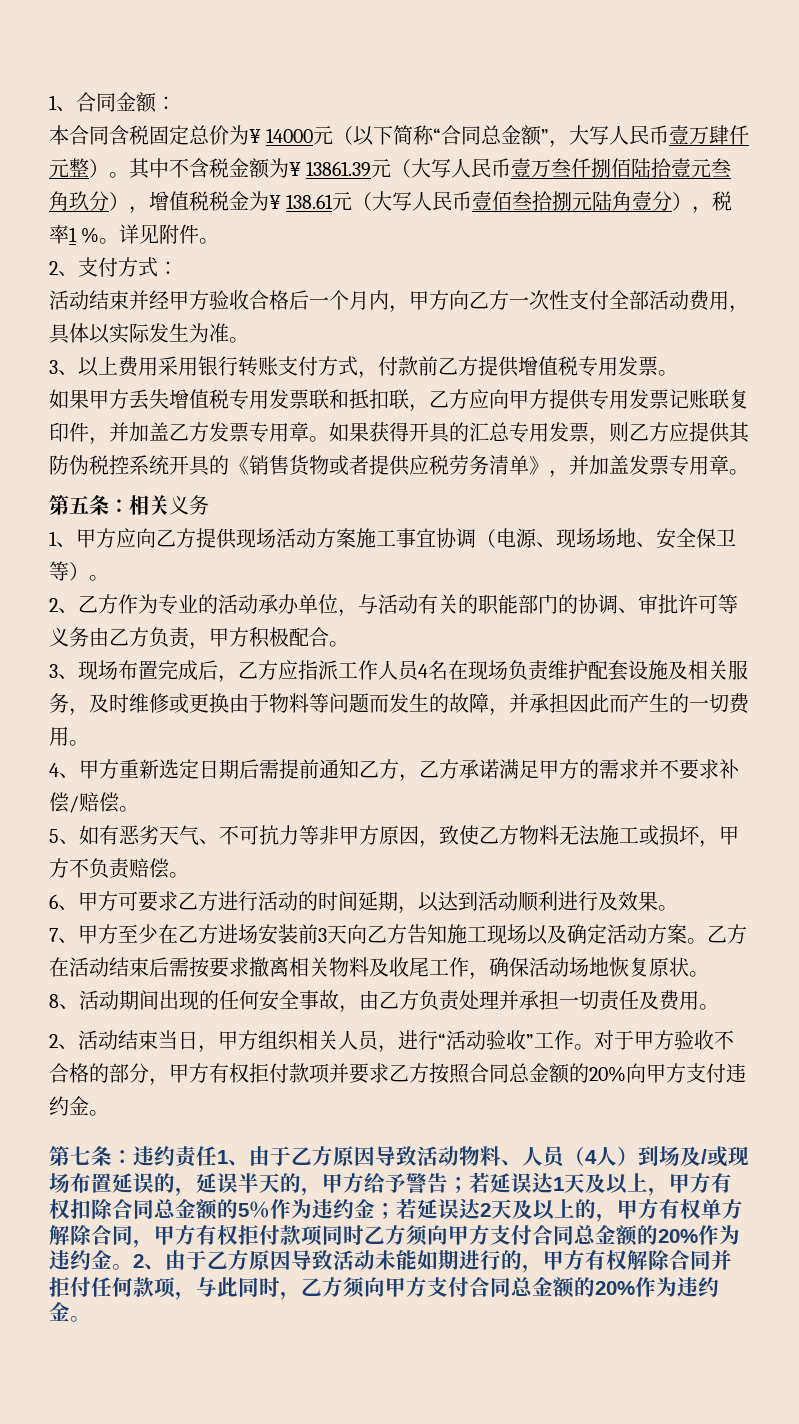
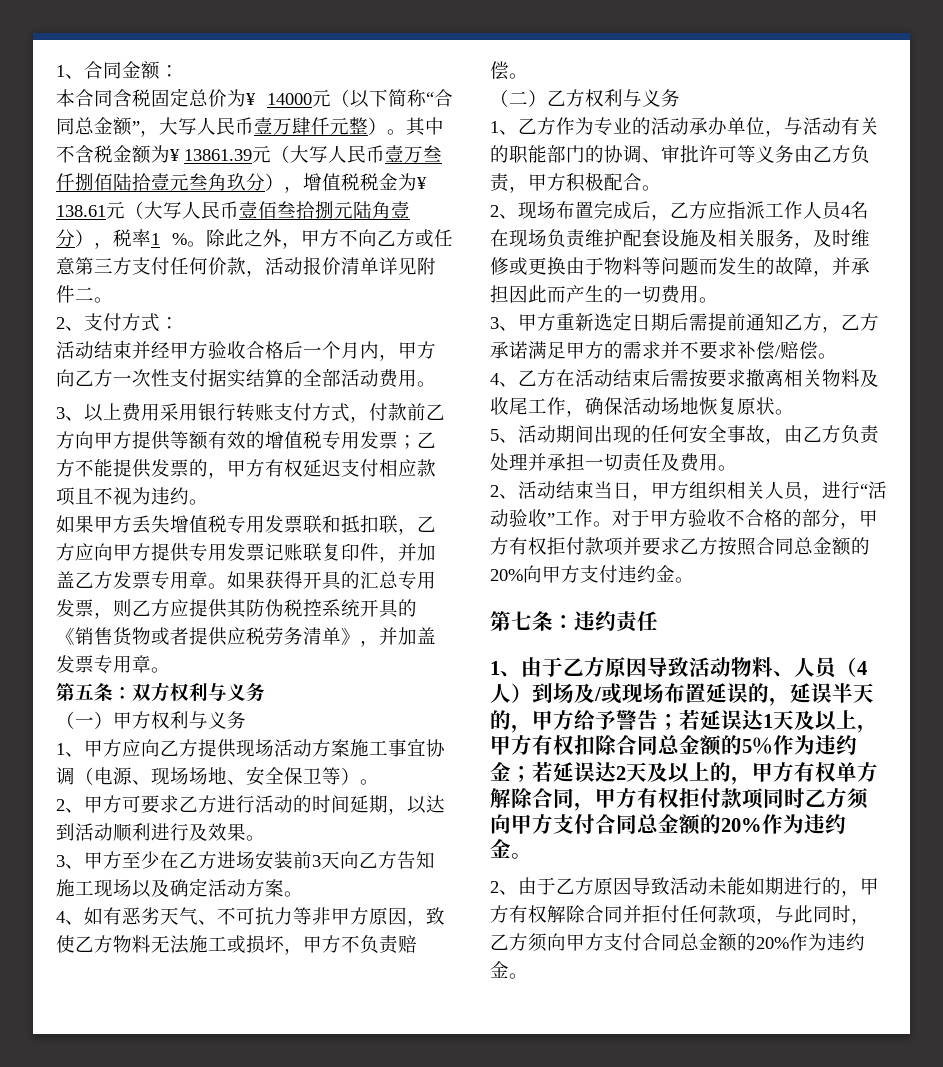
(120, 241) none -> [206,229,453,249] [56,256,379,277] 除此之外，甲方不向乙方或任意第三方支付任何价款，活动报价清单
(200, 234) none -> [75,287,94,301] 二
(609, 300) none -> [208,369,303,388] 据实结算的
[729,305,749,313] [49,323,229,344] ，具体以实际发生为准 -> (417, 378) none
[478,356,658,377] 提供增值税专用发票 -> [75,431,436,450] [56,459,436,479] [56,487,189,506] 向甲方提供等额有效的增值税专用发票；乙方不能提供发票的，甲方有权延迟支付相应款项且不视为违约
[129,495,169,515] 相关 -> [132,682,265,702] [56,711,208,729] 双方权利与义务 // （一）甲方权利与
(78, 610) none -> [84,795,445,815] [56,823,265,842] [56,850,435,870] [56,878,303,898] [56,907,445,927] [56,935,417,955] [490,61,528,80] [490,89,680,107] [490,121,518,135] 甲方可要求乙方进行活动的时间延期，以达到活动顺利进行及效果。 // 3、甲方至少在乙方进场安装前3天向乙方告知施工现场以及确定活动方案。 // 4、如有恶劣天气、不可抗力等非甲方原因，致使乙方物料无法施工或损坏，甲方不负责赔偿。 // （二）乙方权利与义务 // 1、
[49,664,58,678] 3 -> [490,205,499,217] 2
[49,763,59,777] 4 -> [490,317,499,329] 3
[49,825,739,848] [49,858,189,879] [49,891,678,914] [49,924,707,945] 5、如有恶劣天气、不可抗力等非甲方原因，致使乙方物料无法施工或损坏，甲方不负责赔偿。 // 6、甲方可要求乙方进行活动的时间延期，以达到活动顺利进行及效果。 // 7、甲方至少在乙方进场安装前3天向乙方告知施工现场以及确定活动方案。 -> [490,373,518,387] 4、
[49,994,59,1008] 8 -> [490,429,499,441] 5
(217, 1156) none -> (658, 621) //
(133, 1267) none -> (532, 856) //

